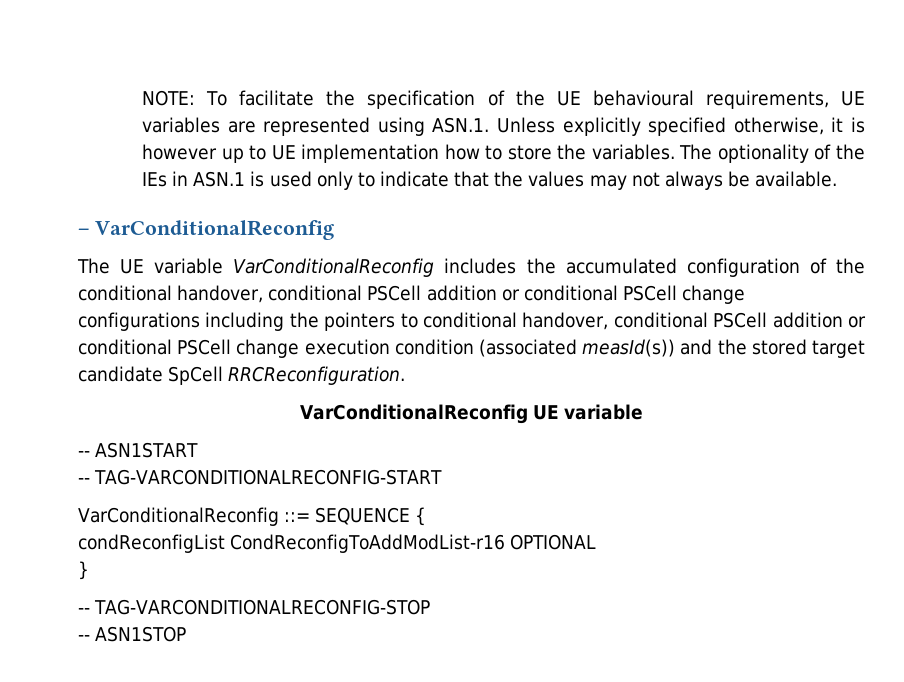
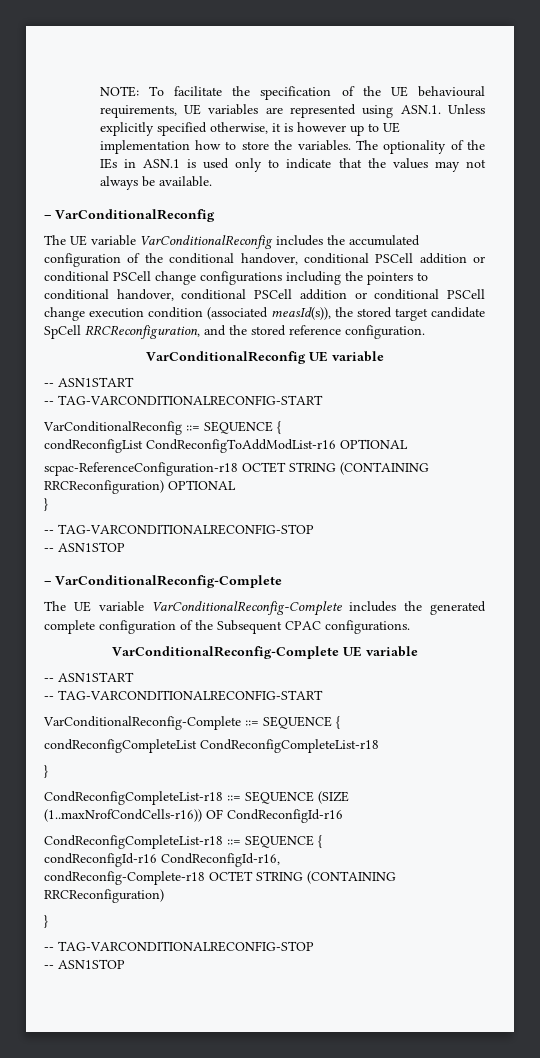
[582,339,713,357] measId(s)) and -> [271,307,331,320] measId(s)),
[228,366,406,385] RRCReconfiguration. -> [85,325,425,339] RRCReconfiguration, and the stored reference configuration.
[78,561,89,580] [78,599,431,615] [78,626,187,642] // } // -- TAG-VARCONDITIONALRECONFIG-STOP // -- ASN1STOP -> [44,462,429,476] [44,480,236,494] [44,498,48,511] [44,524,314,535] [44,542,125,552] [44,575,282,588] [44,601,486,616] [44,620,410,634] [111,646,418,659] [44,672,134,682] [44,690,323,701] [43,716,340,730] [44,739,379,753] [44,765,48,778] [44,791,349,805] [44,809,343,823] [44,835,322,849] [44,853,280,867] [44,871,396,885] [44,889,164,903] [44,915,48,928] [44,941,314,952] [44,959,125,969] // scpac-ReferenceConfiguration-r18 OCTET STRING (CONTAINING RRCReconfiguration) OPTIONAL // } // -- TAG-VARCONDITIONALRECONFIG-STOP // -- ASN1STOP // – VarConditionalReconfig-Complete // The UE variable VarConditionalReconfig-Complete includes the generated complete configuration of the Subsequent CPAC configurations. // VarConditionalReconfig-Complete UE variable // -- ASN1START // -- TAG-VARCONDITIONALRECONFIG-START // VarConditionalReconfig-Complete ::= SEQUENCE { // condReconfigCompleteList CondReconfigCompleteList-r18 // } // CondReconfigCompleteList-r18 ::= SEQUENCE (SIZE (1..maxNrofCondCells-r16)) OF CondReconfigId-r16 // CondReconfigCompleteList-r18 ::= SEQUENCE { // condReconfigId-r16 CondReconfigId-r16, // condReconfig-Complete-r18 OCTET STRING (CONTAINING RRCReconfiguration) // } // -- TAG-VARCONDITIONALRECONFIG-STOP // -- ASN1STOP

